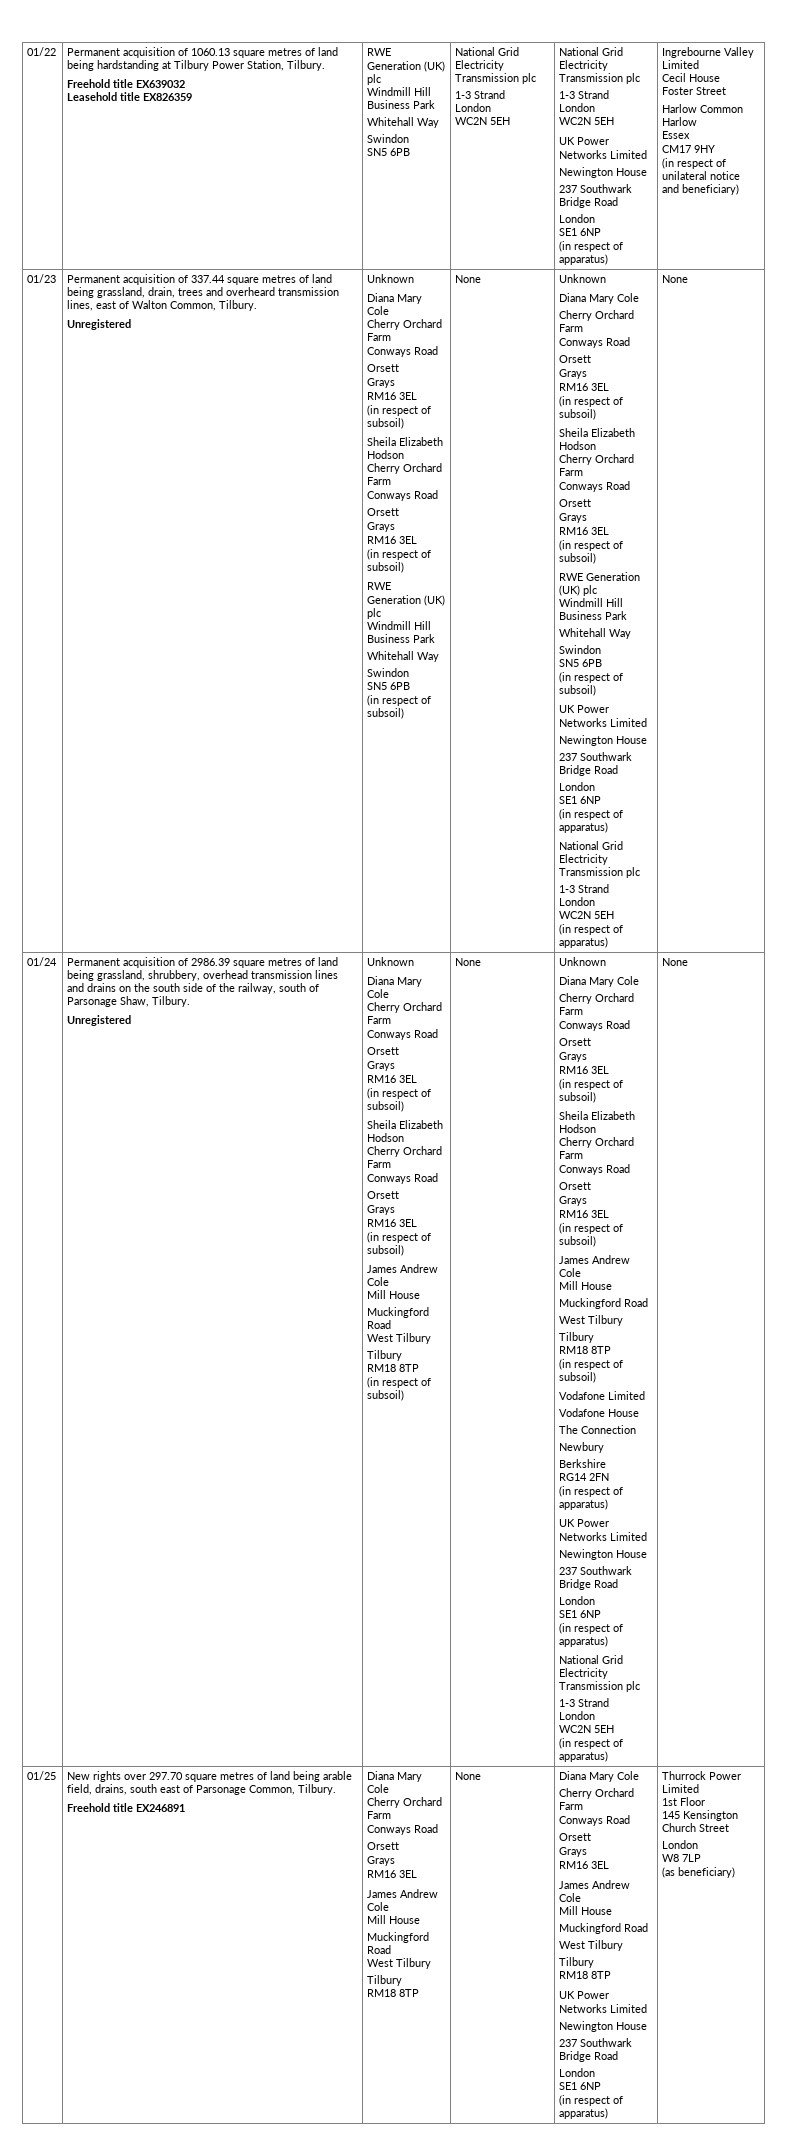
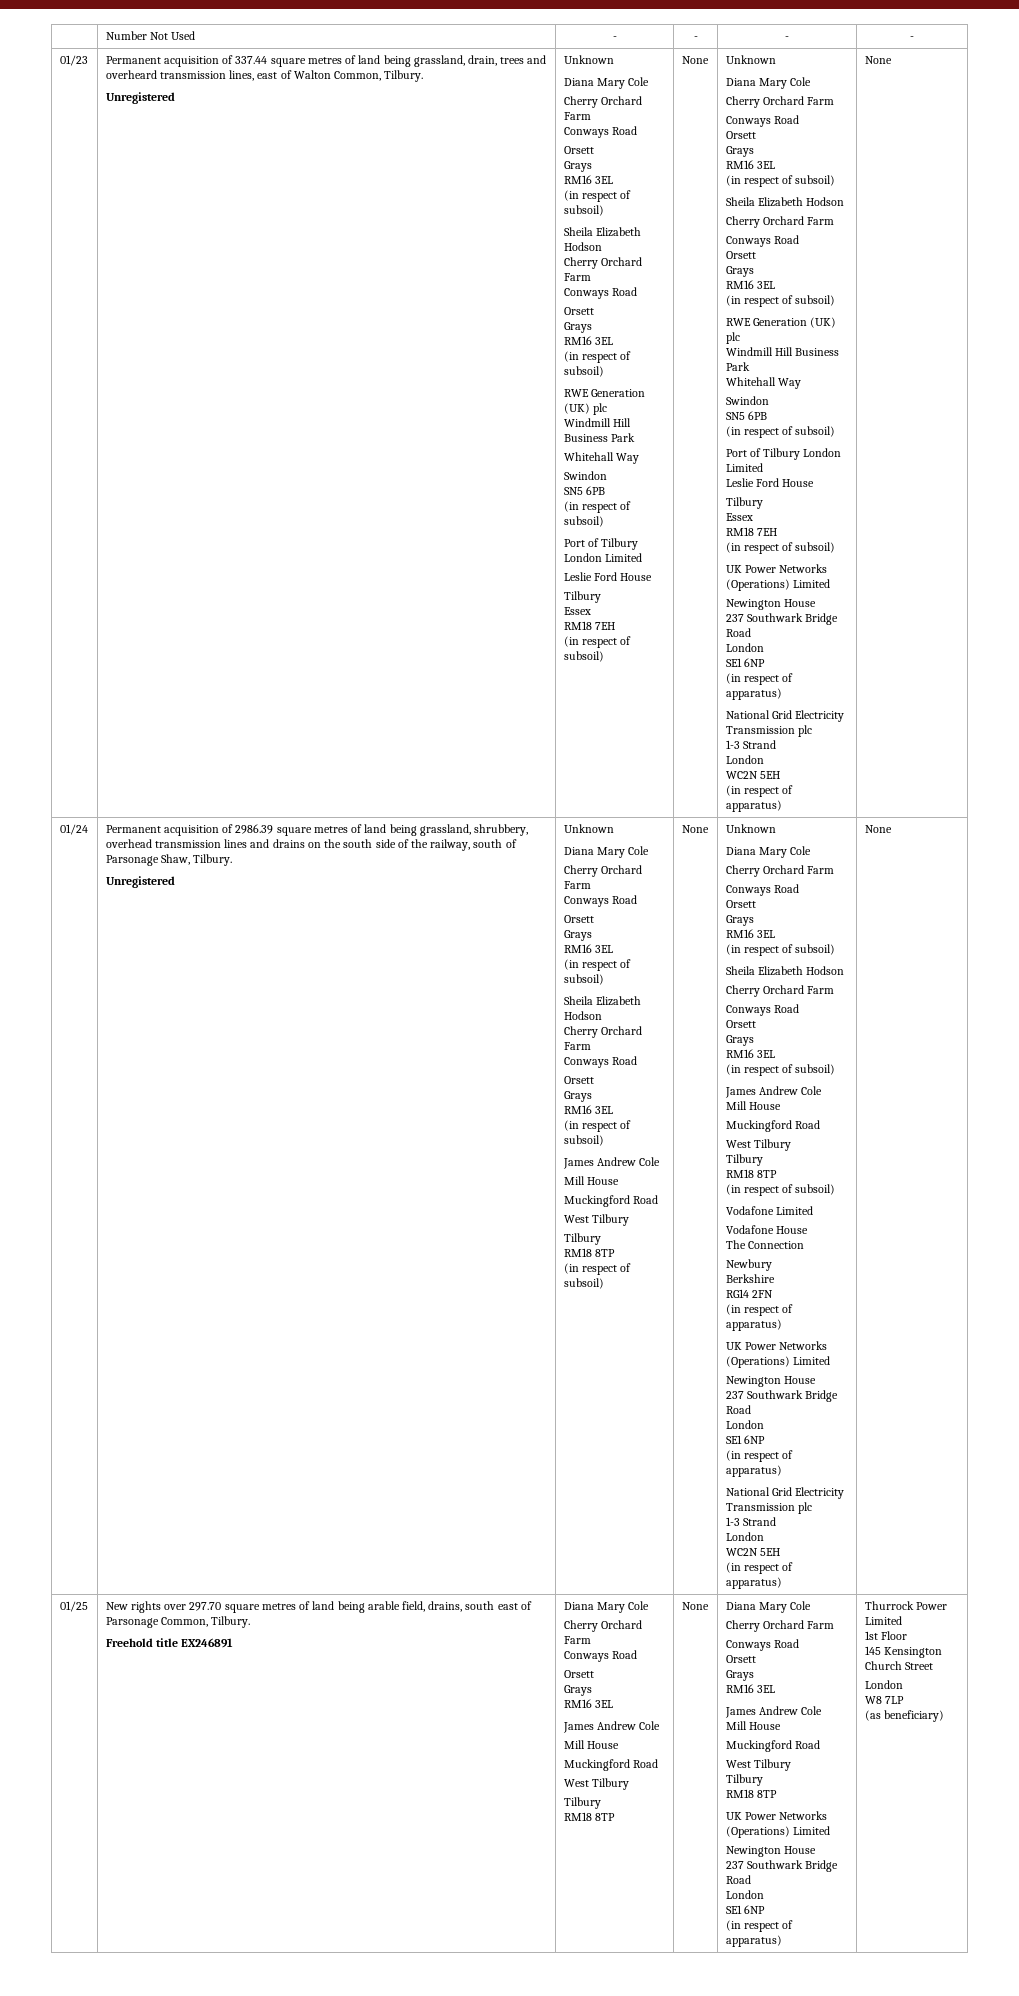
[27,47,57,56] [67,47,339,58] [67,60,326,71] [67,79,186,88] [67,92,193,101] [367,48,392,56] [367,61,446,72] [367,74,382,85] [367,87,432,96] [367,100,436,109] [367,117,440,128] [367,134,410,143] [367,148,411,156] [455,47,520,56] [455,60,505,71] [455,73,537,84] [455,90,506,99] [455,103,492,112] [455,117,511,125] [559,47,624,56] [559,60,609,71] [559,73,641,84] [559,90,610,99] [559,103,596,112] [559,117,615,125] [559,137,610,145] [559,150,648,159] [559,167,648,178] [559,184,633,193] [559,197,619,208] [559,214,596,223] [559,228,602,236] [559,241,624,252] [559,254,609,265] [662,47,755,58] [662,60,700,69] [662,73,721,82] [662,87,727,95] [662,104,744,113] [662,117,698,126] [662,131,691,139] [662,145,716,153] [662,158,727,169] [662,171,741,180] [662,184,740,195] 01/22 | Permanent acquisition of 1060.13 square metres of land being hardstanding at Tilbury Power Station, Tilbury. // Freehold title EX639032 // Leasehold title EX826359 | RWE Generation (UK) plc // Windmill Hill Business Park // Whitehall Way // Swindon // SN5 6PB | National Grid Electricity Transmission plc // 1-3 Strand // London // WC2N 5EH | National Grid Electricity Transmission plc // 1-3 Strand // London // WC2N 5EH // UK Power Networks Limited // Newington House // 237 Southwark Bridge Road // London // SE1 6NP // (in respect of apparatus) | Ingrebourne Valley Limited // Cecil House // Foster Street // Harlow Common Harlow // Essex // CM17 9HY // (in respect of unilateral notice and beneficiary) -> [105,31,196,40] [612,36,617,40] [693,36,698,40] [785,36,789,40] [910,36,914,40] | Number Not Used | - | - | - | -
(405, 713) none -> [563,538,639,550] [563,553,642,562] [563,572,653,581] [563,591,601,603] [563,607,591,615] [563,621,615,630] [563,636,632,648] [563,651,604,662] // Port of Tilbury London Limited // Leslie Ford House // Tilbury // Essex // RM18 7EH // (in respect of subsoil)
[559,705,610,713] [559,718,608,727] // UK Power Networks -> [725,448,842,460] [725,463,763,472] [725,478,815,487] [725,497,763,509] [725,513,753,521] [725,527,777,536] [725,542,836,554] [725,564,828,573] [725,579,790,591] // Port of Tilbury London Limited // Leslie Ford House // Tilbury // Essex // RM18 7EH // (in respect of subsoil) // UK Power Networks (Operations)
(608, 1536) none -> [725,1356,790,1368] (Operations)
(608, 2008) none -> [725,1826,790,1838] (Operations)

